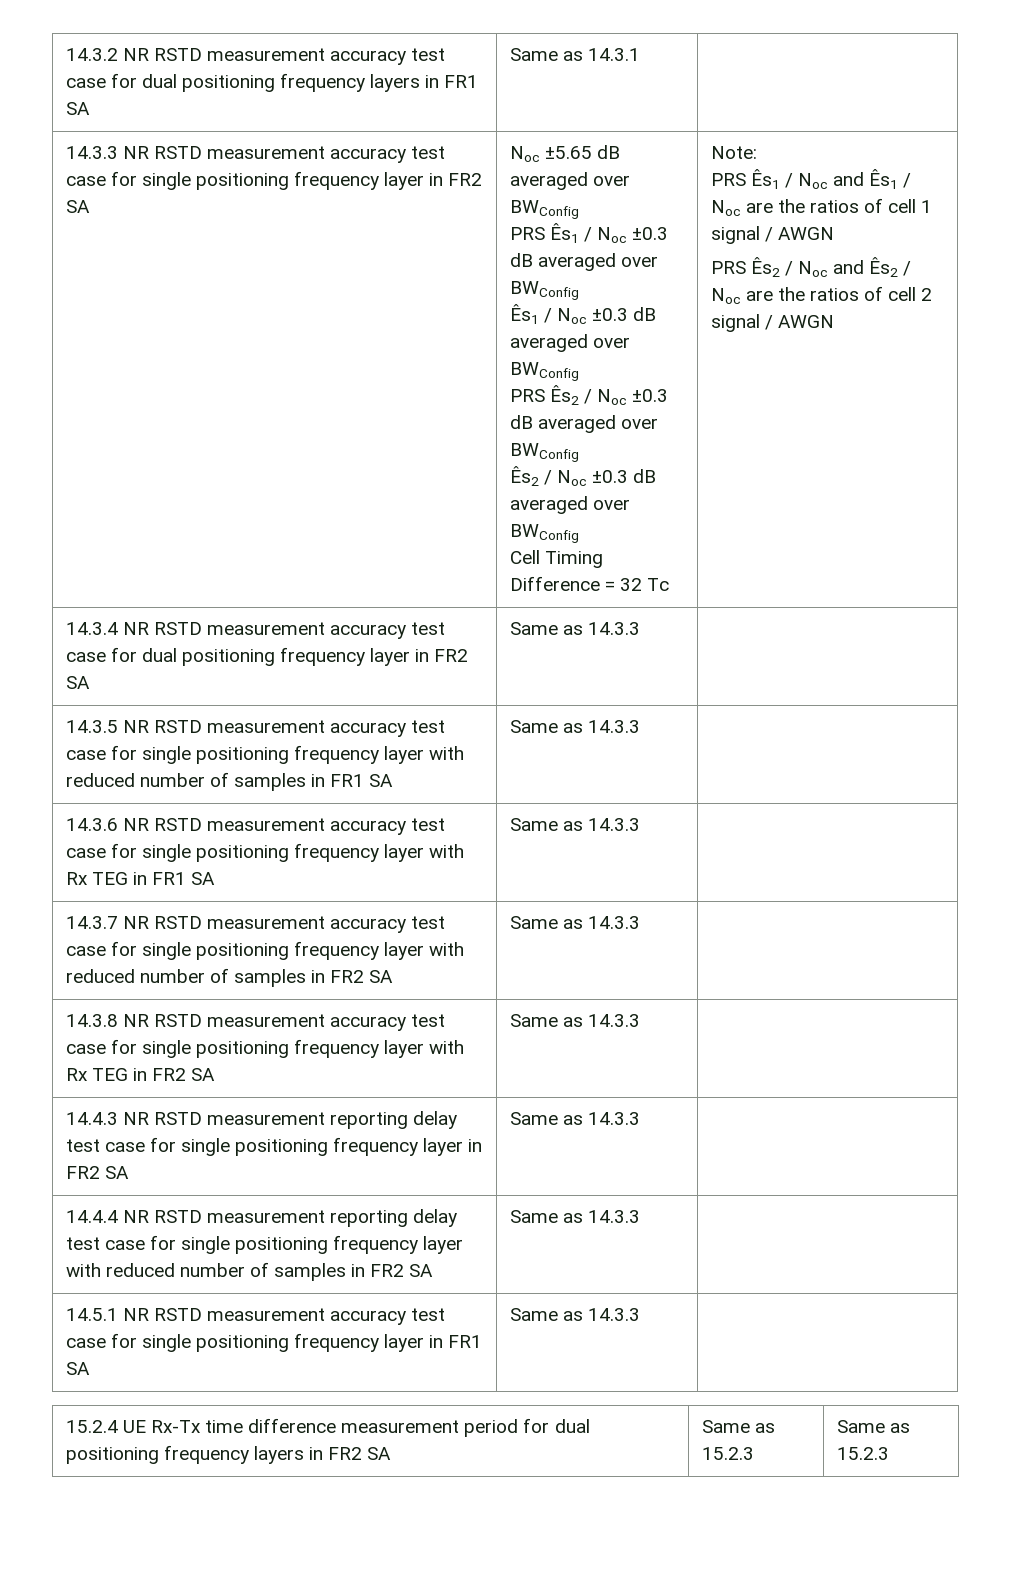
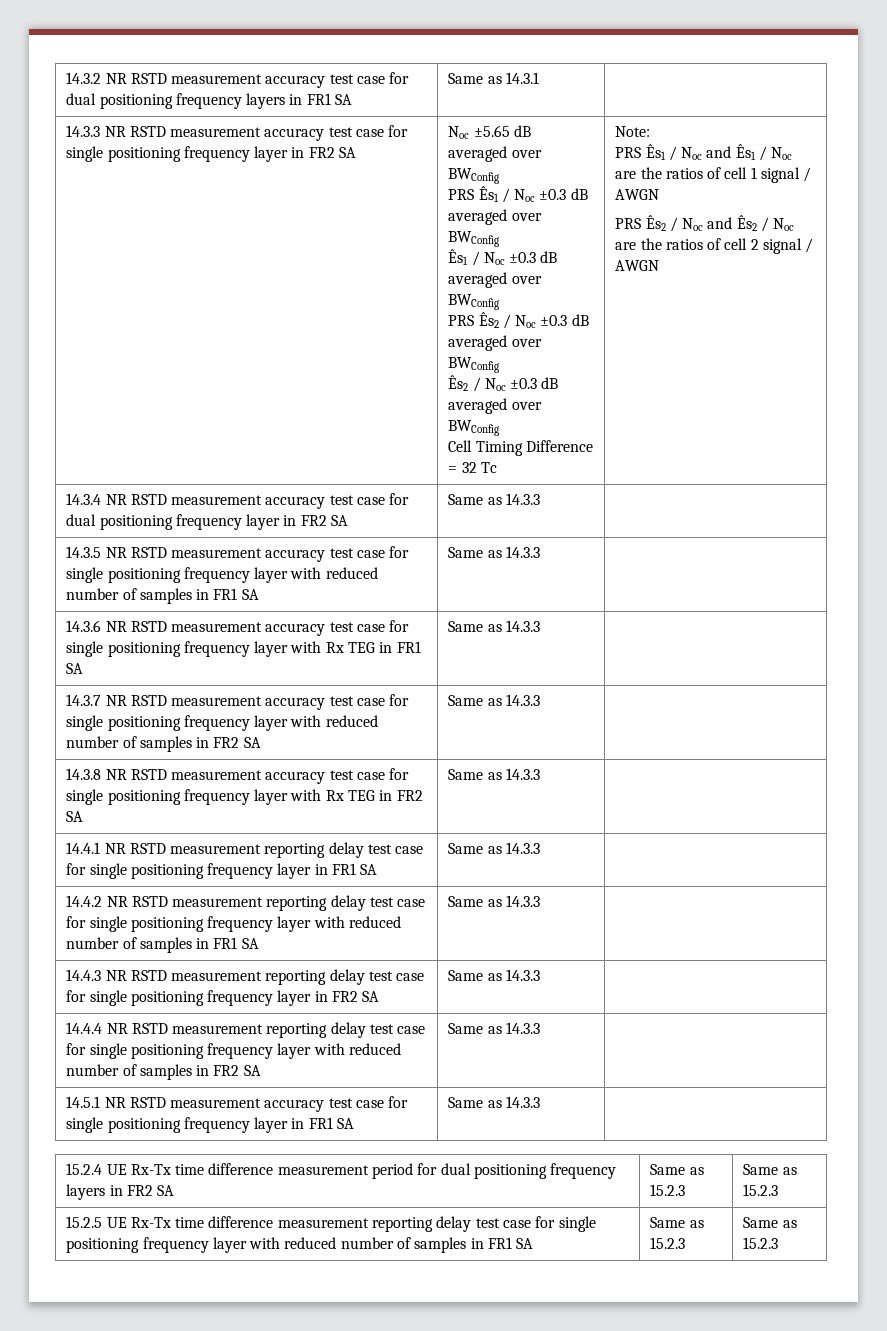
(640, 1020) none -> [66,842,424,858] [66,863,378,879] [448,842,540,854] [66,895,426,911] [66,916,402,932] [66,937,259,953] [448,895,540,907] // 14.4.1 NR RSTD measurement reporting delay test case for single positioning frequency layer in FR1 SA | Same as 14.3.3 | // 14.4.2 NR RSTD measurement reporting delay test case for single positioning frequency layer with reduced number of samples in FR1 SA | Same as 14.3.3 |
(889, 1453) none -> [66,1216,596,1232] [66,1237,534,1253] [650,1217,704,1228] [650,1237,686,1249] [743,1217,797,1228] [743,1237,779,1249] // 15.2.5 UE Rx-Tx time difference measurement reporting delay test case for single positioning frequency layer with reduced number of samples in FR1 SA | Same as 15.2.3 | Same as 15.2.3

